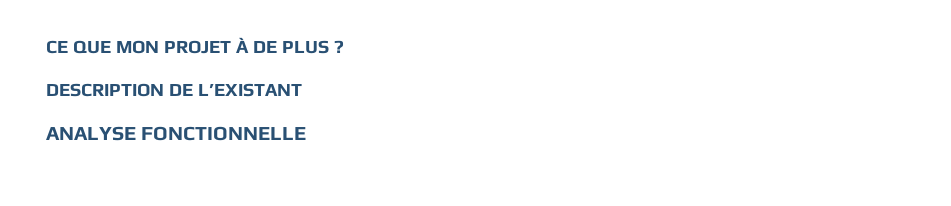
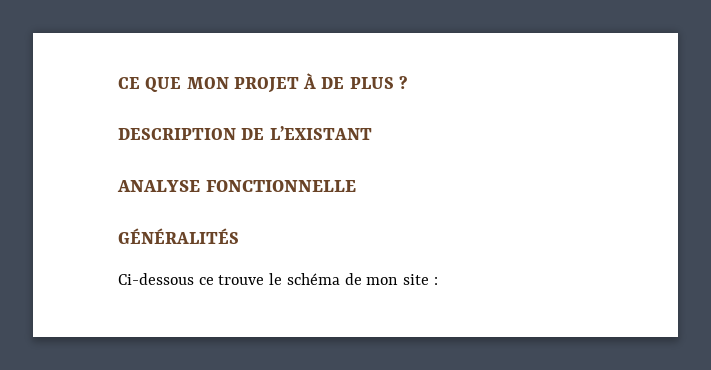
(307, 133) none -> [118,228,239,244] [118,273,438,285] // GÉNÉRALITÉS // Ci-dessous ce trouve le schéma de mon site :

